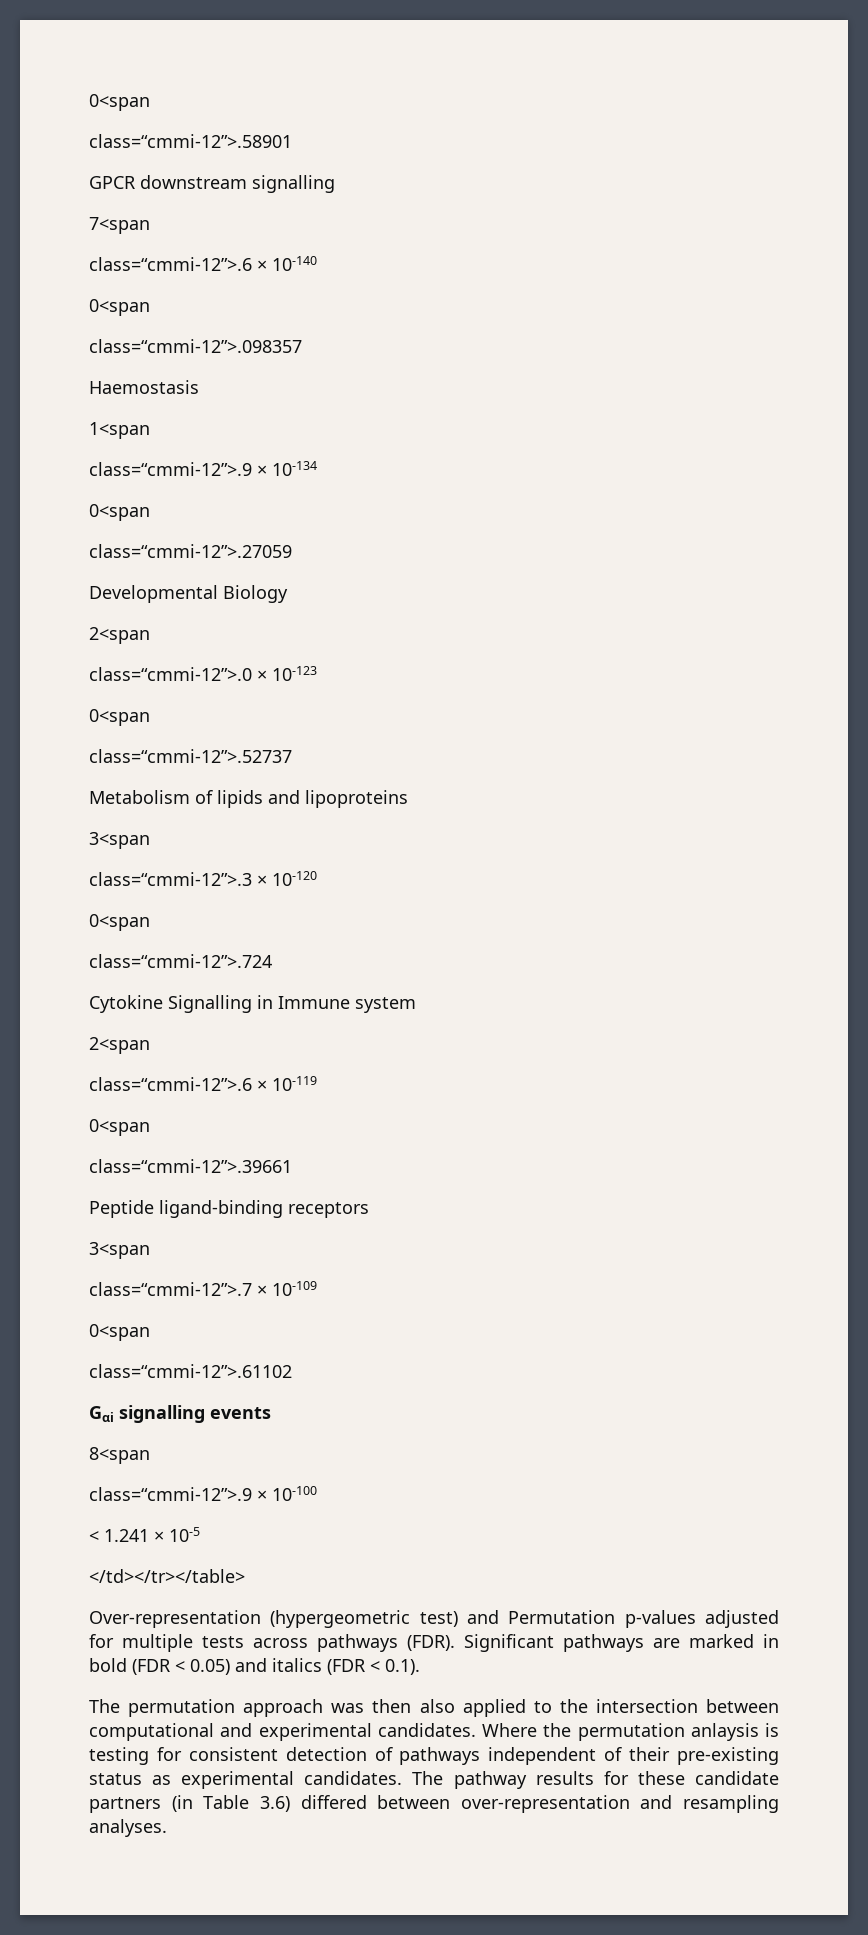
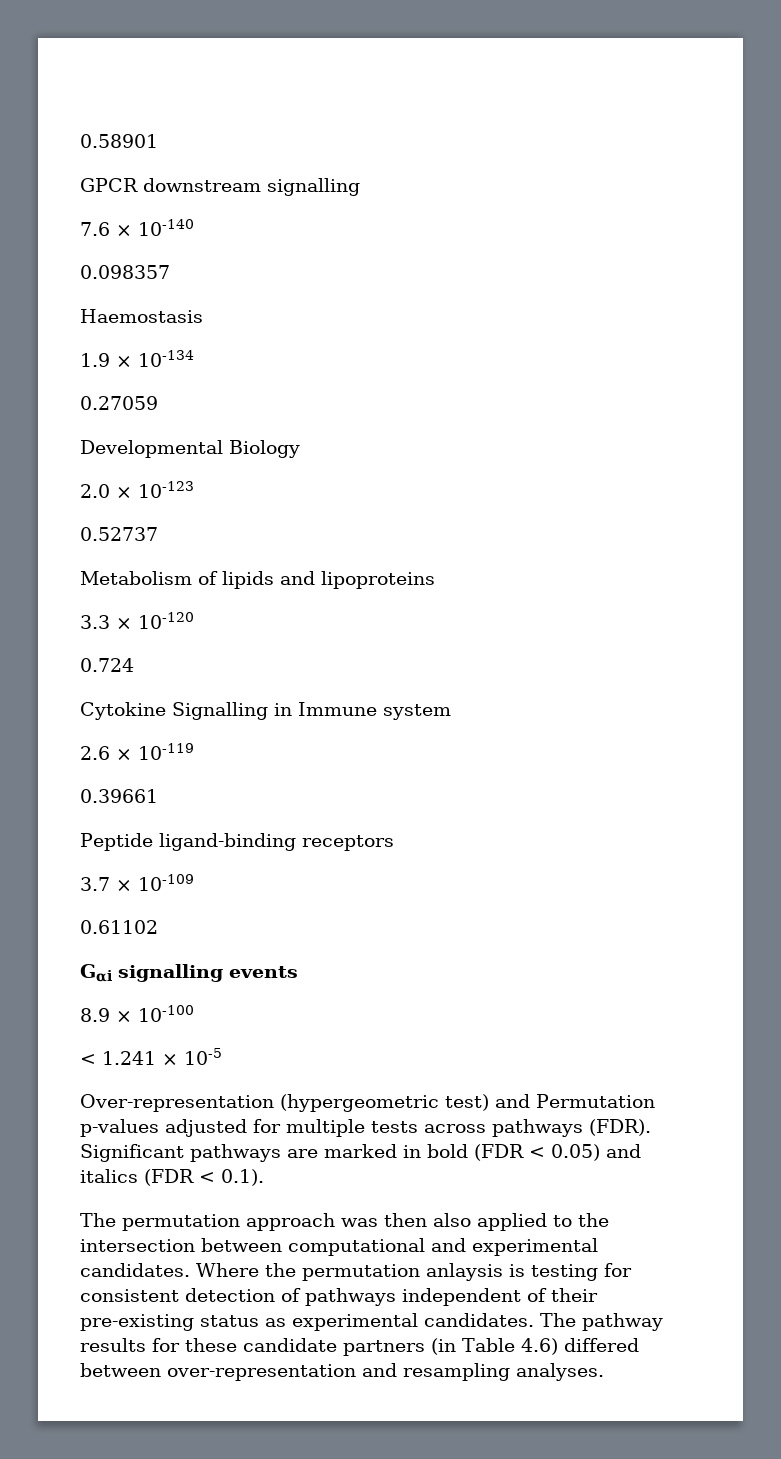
[89,94,150,111] [89,134,292,148] 0<span // class=“cmmi-12”>.58901 -> [80,134,158,148] 0.58901
[89,217,150,234] [89,257,252,271] 7<span // class=“cmmi-12”>.6 -> [80,222,110,236] 7.6
[89,299,150,316] [89,339,302,353] 0<span // class=“cmmi-12”>.098357 -> [80,265,170,279] 0.098357
[89,422,150,439] [89,462,252,476] 1<span // class=“cmmi-12”>.9 -> [80,353,110,367] 1.9
[89,504,150,521] [89,544,292,558] 0<span // class=“cmmi-12”>.27059 -> [80,396,158,410] 0.27059
[89,627,150,644] [89,667,252,681] 2<span // class=“cmmi-12”>.0 -> [80,484,110,498] 2.0
[89,709,150,726] [89,749,292,763] 0<span // class=“cmmi-12”>.52737 -> [80,527,158,541] 0.52737
[89,832,150,849] [89,872,252,886] 3<span // class=“cmmi-12”>.3 -> [80,615,110,629] 3.3
[89,914,150,931] [89,954,272,968] 0<span // class=“cmmi-12”>.724 -> [80,658,134,672] 0.724
[89,1037,150,1054] [89,1077,252,1091] 2<span // class=“cmmi-12”>.6 -> [80,746,110,760] 2.6
[89,1119,150,1136] [89,1159,292,1173] 0<span // class=“cmmi-12”>.39661 -> [80,789,158,803] 0.39661
[89,1242,150,1259] [89,1282,252,1296] 3<span // class=“cmmi-12”>.7 -> [80,877,110,891] 3.7
[89,1324,150,1341] [89,1364,292,1378] 0<span // class=“cmmi-12”>.61102 -> [80,920,158,934] 0.61102
[89,1447,150,1464] [89,1487,252,1501] 8<span // class=“cmmi-12”>.9 -> [80,1008,110,1022] 8.9
[89,1569,245,1583] // </td></tr></table> -> (222, 1056) none
[259,1796,290,1812] 3.6) -> [520,1338,558,1355] 4.6)

